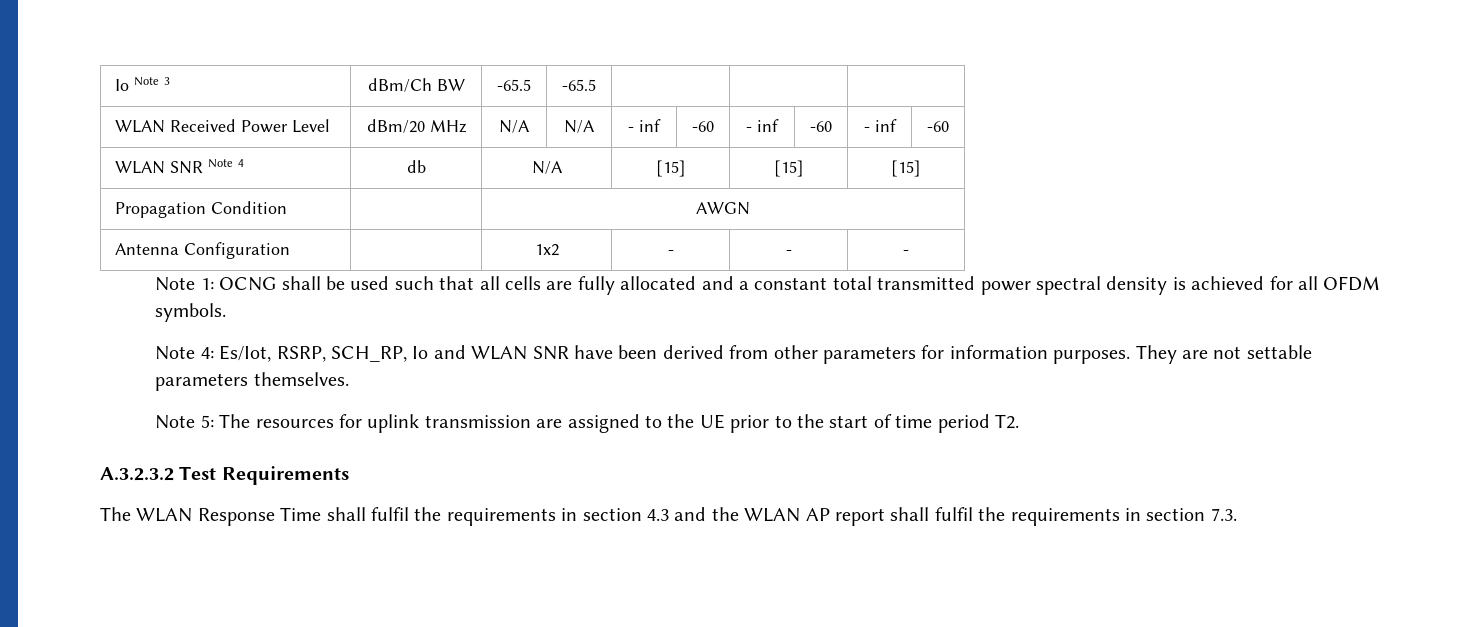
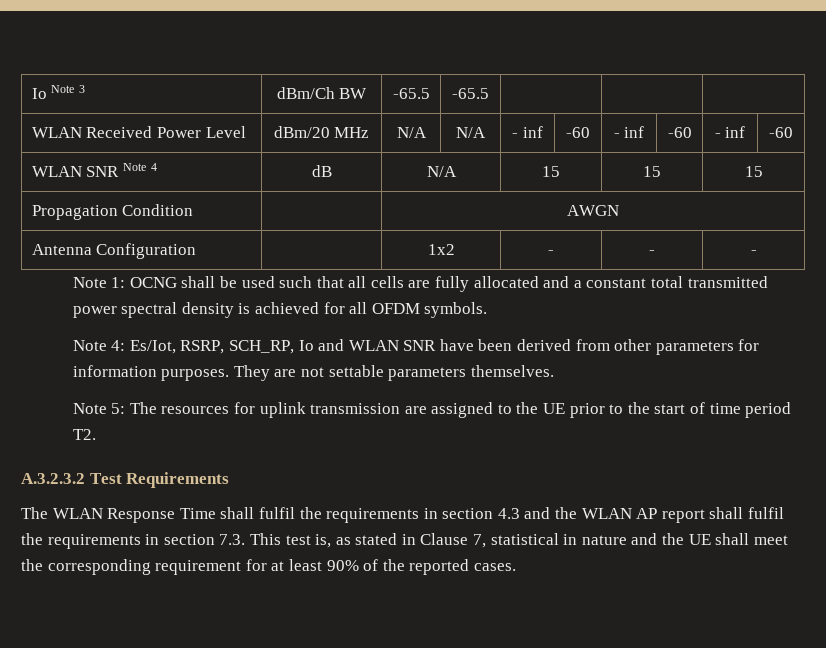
[406,160,426,173] [531,161,563,174] [655,160,686,177] [773,160,804,177] [891,160,921,177] db | N/A | [15] | [15] | [15] -> [311,165,332,177] [426,166,457,177] [542,166,560,177] [643,166,661,177] [744,166,763,177] dB | N/A | 15 | 15 | 15
(1237, 514) none -> [249,533,788,548] [21,559,516,575] This test is, as stated in Clause 7, statistical in nature and the UE shall meet the corresponding requirement for at least 90% of the reported cases.

